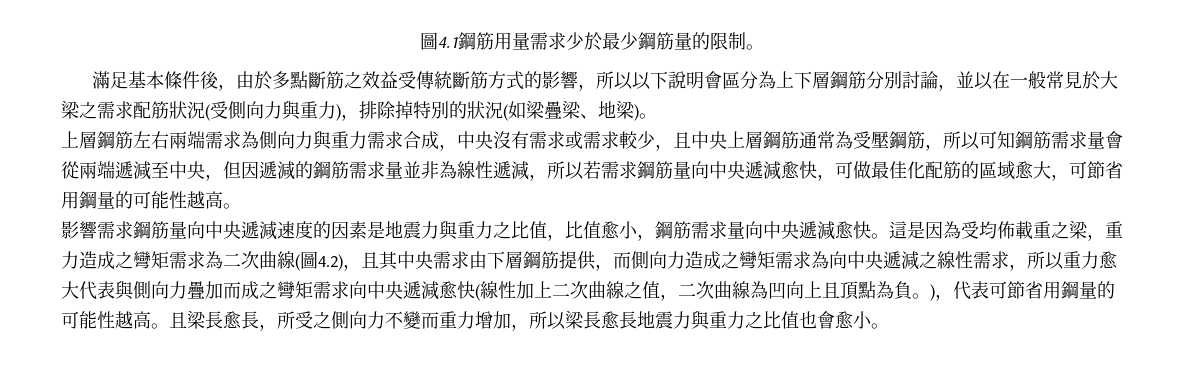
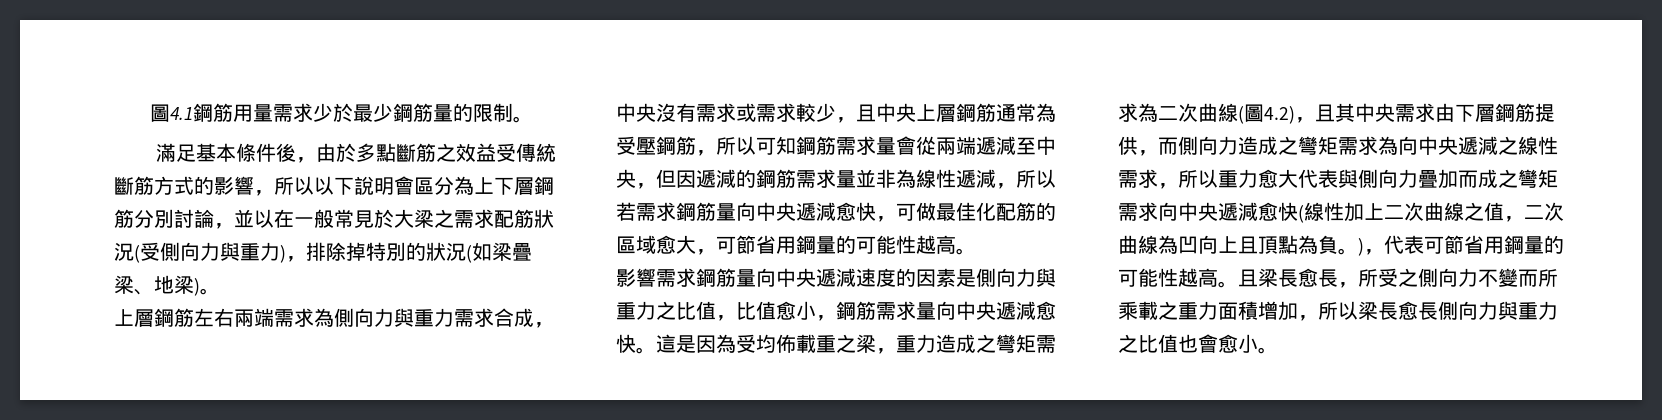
[385,221,421,239] 地震 -> [976,268,1016,287] 側向
[439,311,475,329] 重力 -> [1538,269,1558,287] [1118,301,1258,320] 所乘載之重力面積
[637,311,673,329] 地震 -> [1438,301,1478,320] 側向

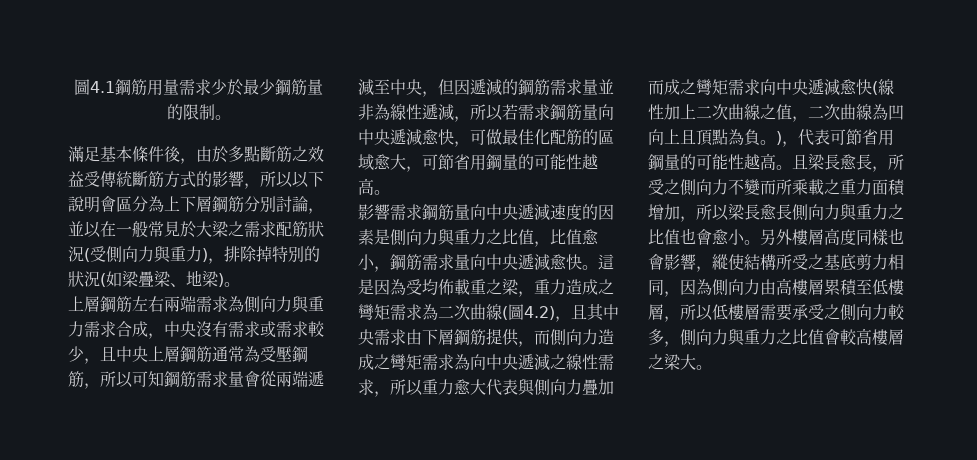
(1278, 350) none -> [760,228,904,246] [648,253,904,272] [648,278,905,297] [648,304,905,322] [648,328,904,347] [648,353,712,370] 另外樓層高度同樣也會影響，縱使結構所受之基底剪力相同，因為側向力由高樓層累積至低樓層，所以低樓層需要承受之側向力較多，側向力與重力之比值會較高樓層之梁大。

